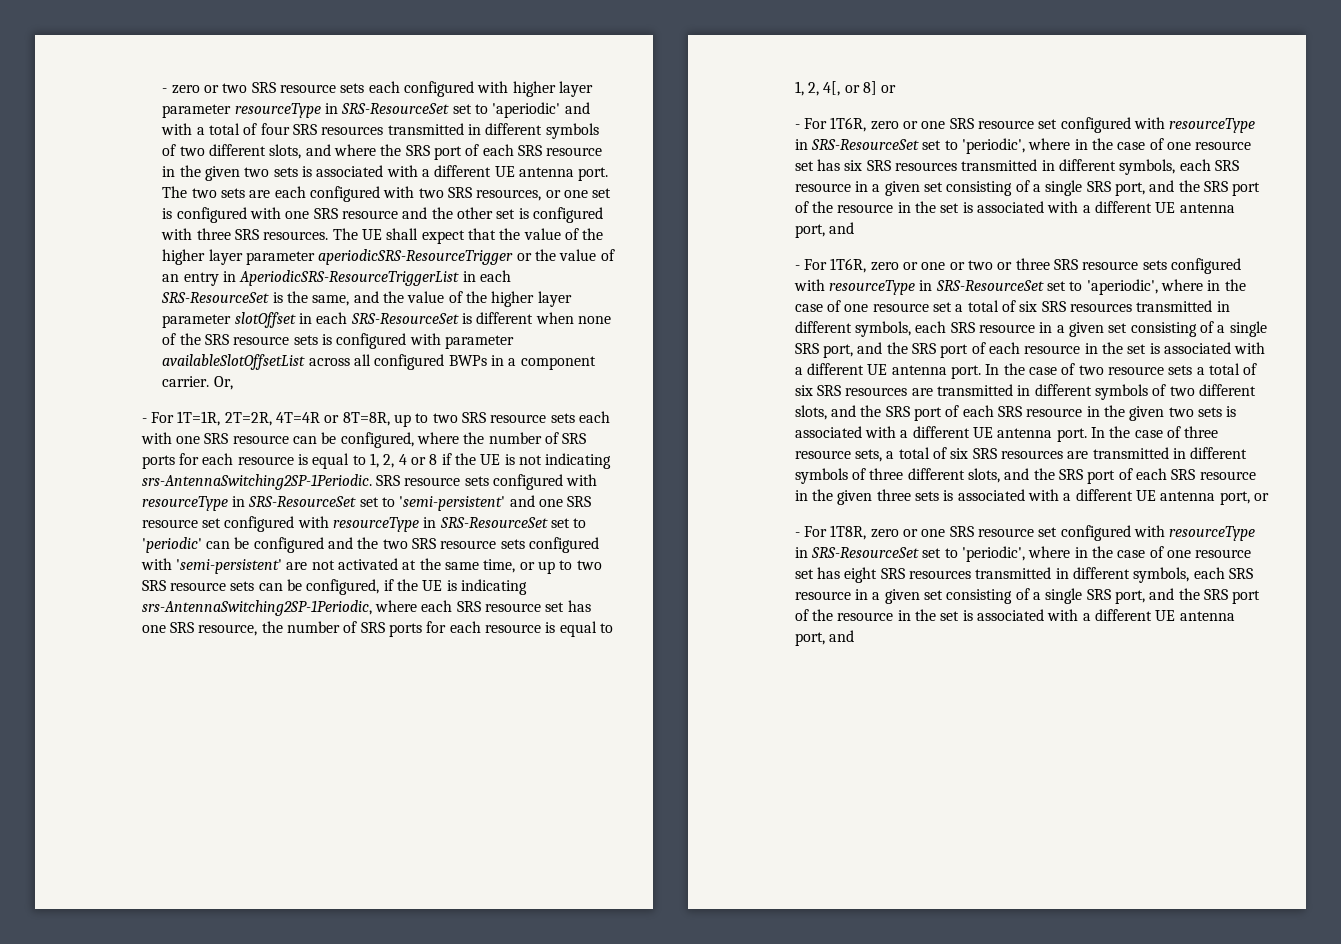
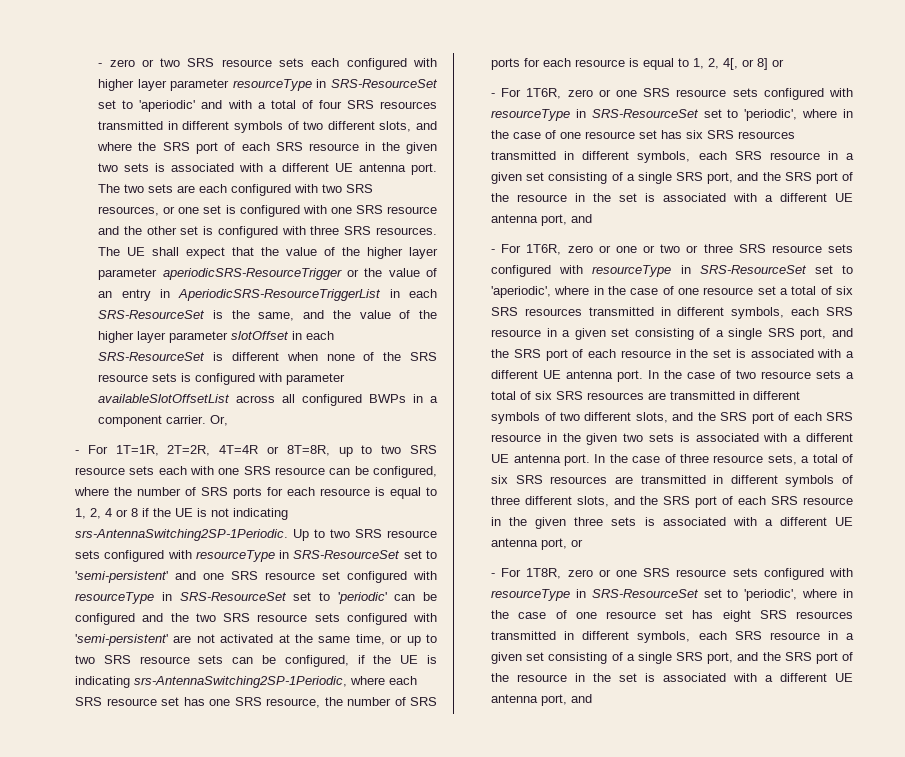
(372, 482) none -> [293,529,351,541] Up to two
[1038,119,1058,129] set -> [732,88,758,97] sets
[1038,527,1058,537] set -> [732,568,758,577] sets

